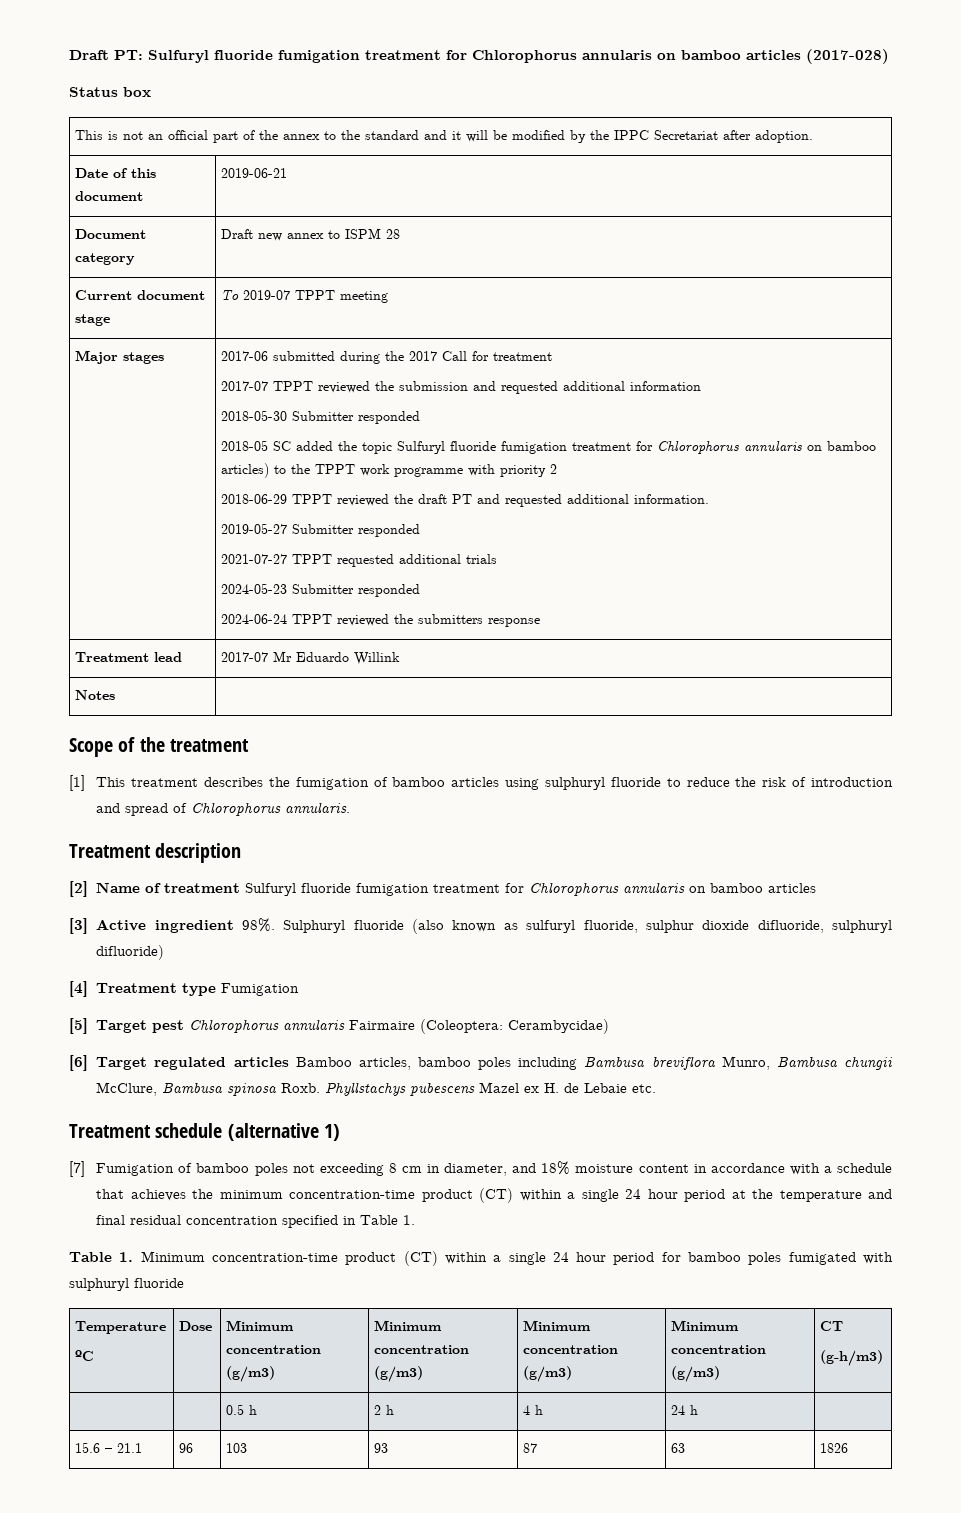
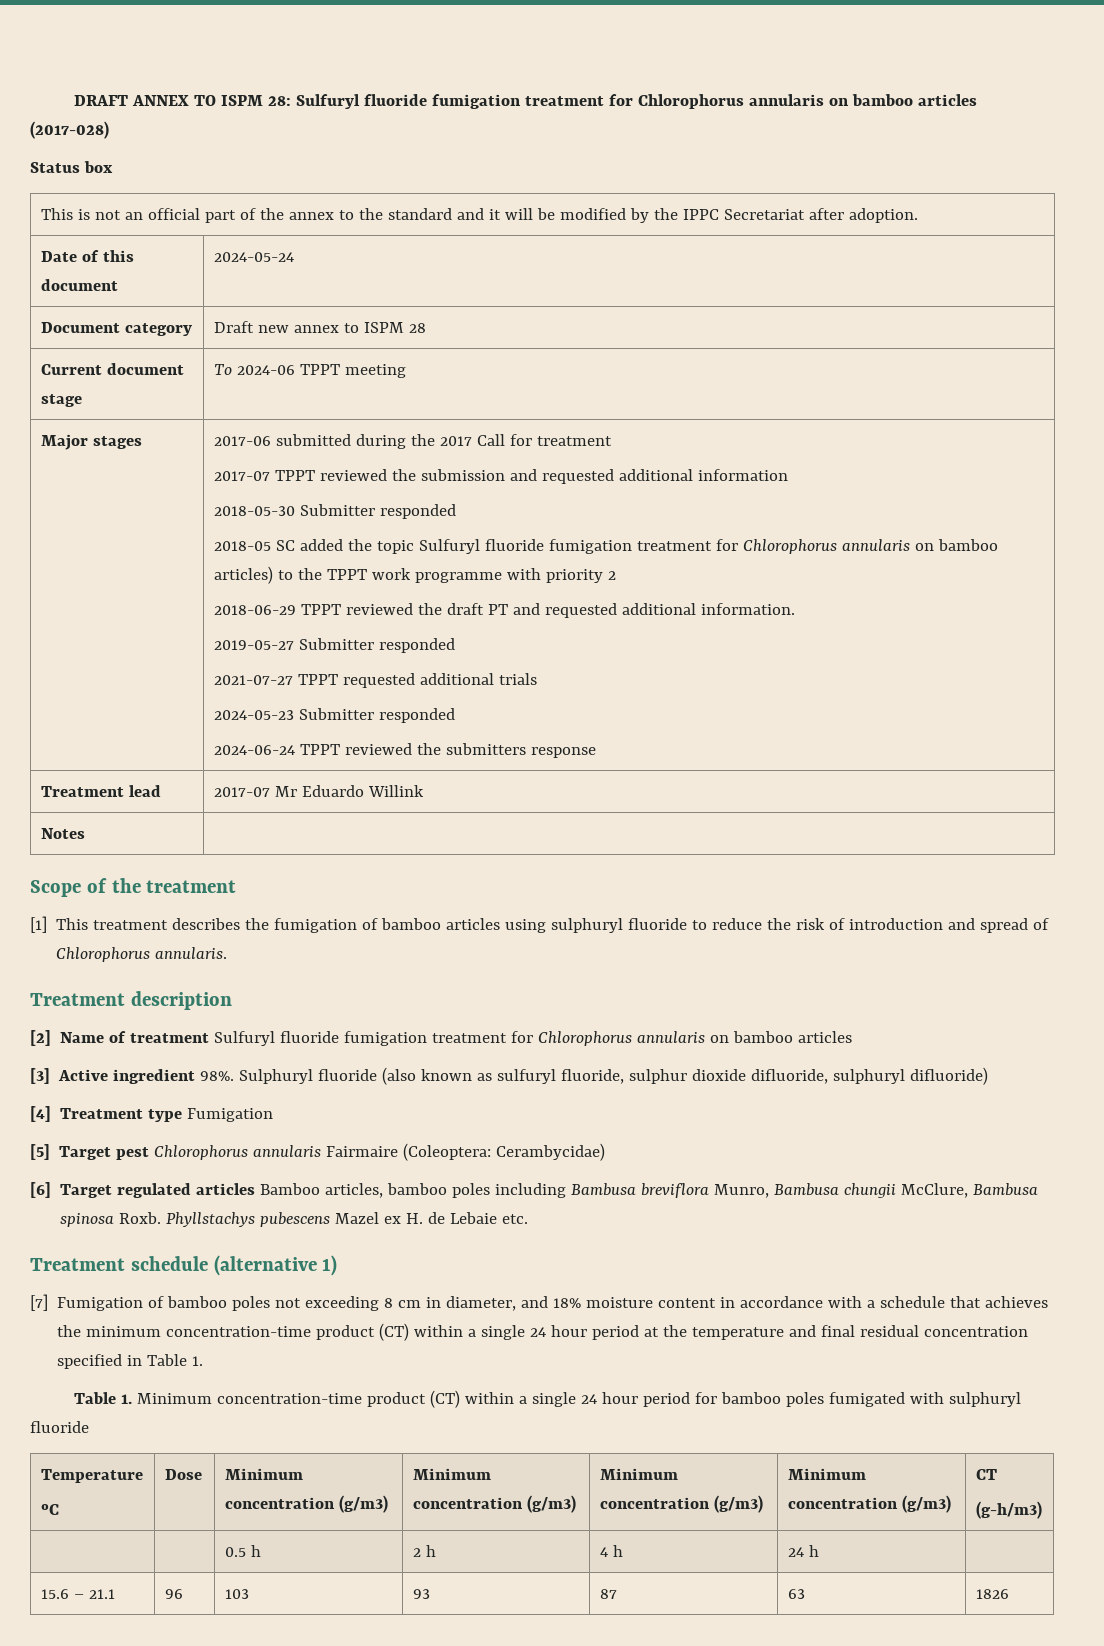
[69,50,143,60] Draft PT: -> [73,95,291,106] DRAFT ANNEX TO ISPM 28:
[221,168,288,178] 2019-06-21 -> [213,252,294,262] 2024-05-24
[243,290,291,300] 2019-07 -> [236,365,295,375] 2024-06

